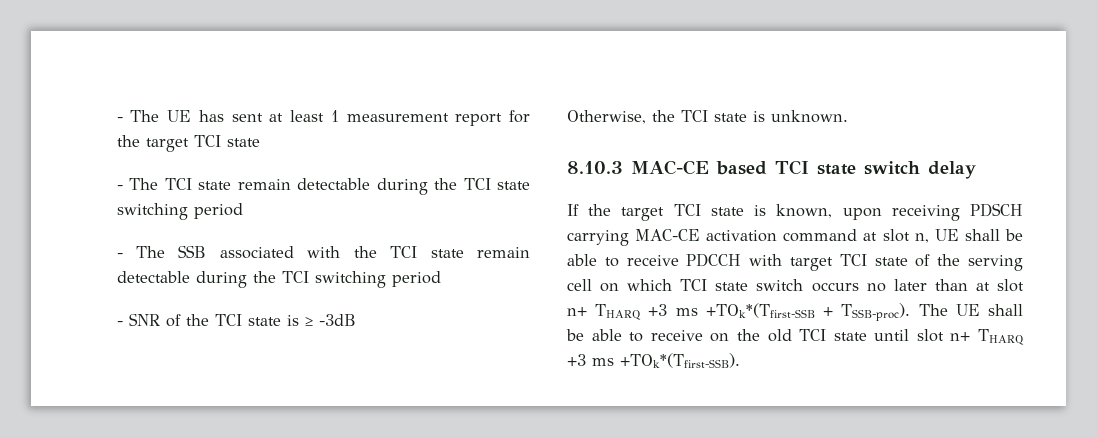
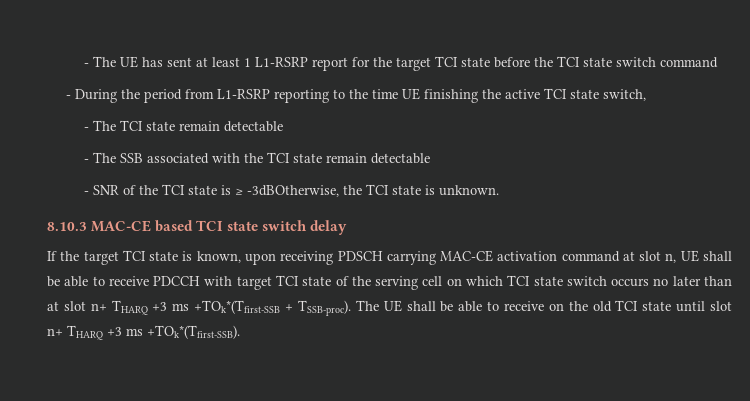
[346,113,449,122] measurement -> [255,57,309,67] L1-RSRP
(260, 142) none -> [494,56,719,68] [65,88,646,103] before the TCI state switch command // - During the period from L1-RSRP reporting to the time UE finishing the active TCI state switch,
[376,178,530,195] [116,203,243,220] during the TCI state switching period -> (284, 126) none
[195,271,441,288] during the TCI switching period -> (431, 158) none
[318,314,356,326] [567,110,646,124] -3dB // Otherwise, -> [247,185,340,197] -3dBOtherwise,

